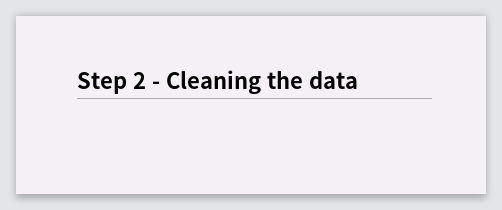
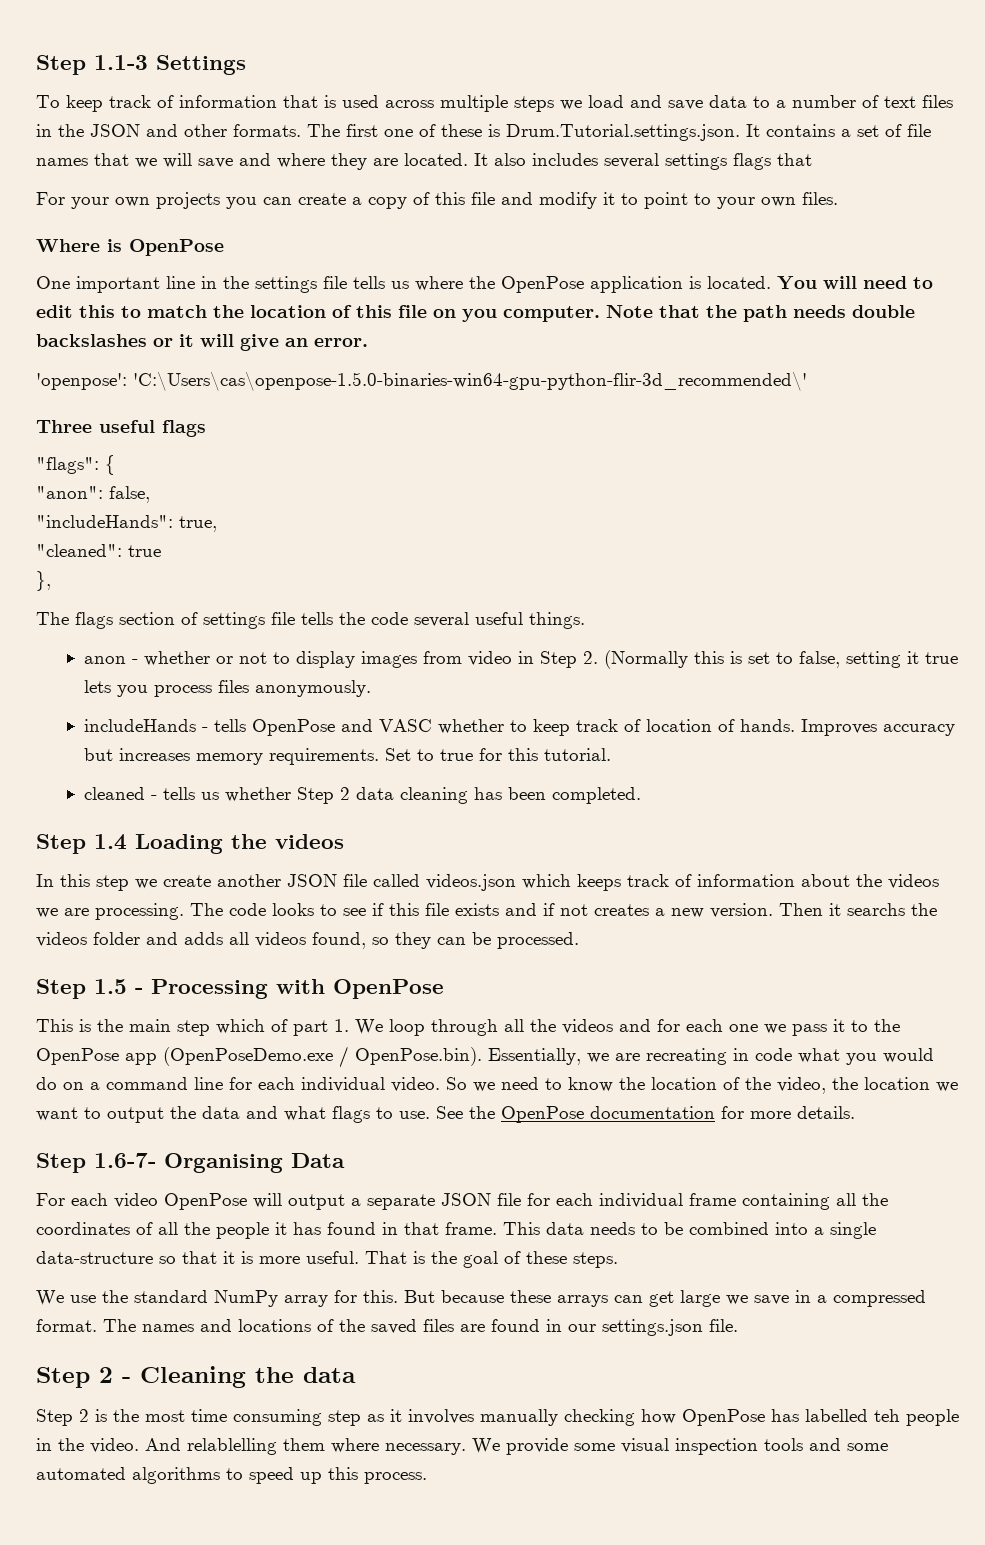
[77,72,127,94] Step -> [36,55,246,75] [36,95,953,112] [36,124,931,141] [36,153,812,170] [36,192,838,209] [36,239,224,256] [36,276,933,293] [36,305,915,322] [36,334,368,351] [36,371,807,391] [36,420,206,437] [36,455,115,475] [36,486,150,503] [36,515,217,532] [36,544,161,557] [36,571,51,591] [36,612,585,629] [84,650,959,669] [84,680,372,697] [84,719,956,736] [84,748,612,765] [84,787,642,804] [36,834,344,854] [36,874,939,891] [36,903,937,920] [36,932,579,949] [36,979,444,999] [36,1019,900,1036] [36,1046,934,1068] [36,1077,958,1094] [36,1106,855,1123] [36,1153,345,1173] [36,1193,888,1210] [36,1222,876,1239] [36,1251,618,1268] [36,1290,926,1307] [36,1319,738,1336] [36,1367,90,1388] Step 1.1-3 Settings // To keep track of information that is used across multiple steps we load and save data to a number of text files in the JSON and other formats. The first one of these is Drum.Tutorial.settings.json. It contains a set of file names that we will save and where they are located. It also includes several settings flags that // For your own projects you can create a copy of this file and modify it to point to your own files. // Where is OpenPose // One important line in the settings file tells us where the OpenPose application is located. You will need to edit this to match the location of this file on you computer. Note that the path needs double backslashes or it will give an error. // 'openpose': 'C:\Users\cas\openpose-1.5.0-binaries-win64-gpu-python-flir-3d_recommended\' // Three useful flags // "flags": { // "anon": false, // "includeHands": true, // "cleaned": true // }, // The flags section of settings file tells the code several useful things. // anon - whether or not to display images from video in Step 2. (Normally this is set to false, setting it true lets you process files anonymously. // includeHands - tells OpenPose and VASC whether to keep track of location of hands. Improves accuracy but increases memory requirements. Set to true for this tutorial. // cleaned - tells us whether Step 2 data cleaning has been completed. // Step 1.4 Loading the videos // In this step we create another JSON file called videos.json which keeps track of information about the videos we are processing. The code looks to see if this file exists and if not creates a new version. Then it searchs the videos folder and adds all videos found, so they can be processed. // Step 1.5 - Processing with OpenPose // This is the main step which of part 1. We loop through all the videos and for each one we pass it to the OpenPose app (OpenPoseDemo.exe / OpenPose.bin). Essentially, we are recreating in code what you would do on a command line for each individual video. So we need to know the location of the video, the location we want to output the data and what flags to use. See the OpenPose documentation for more details. // Step 1.6-7- Organising Data // For each video OpenPose will output a separate JSON file for each individual frame containing all the coordinates of all the people it has found in that frame. This data needs to be combined into a single data-structure so that it is more useful. That is the goal of these steps. // We use the standard NumPy array for this. But because these arrays can get large we save in a compressed format. The names and locations of the saved files are found in our settings.json file. // Step
(358, 80) none -> [36,1409,959,1426] [36,1438,888,1455] [36,1467,427,1484] // Step 2 is the most time consuming step as it involves manually checking how OpenPose has labelled teh people in the video. And relablelling them where necessary. We provide some visual inspection tools and some automated algorithms to speed up this process.

